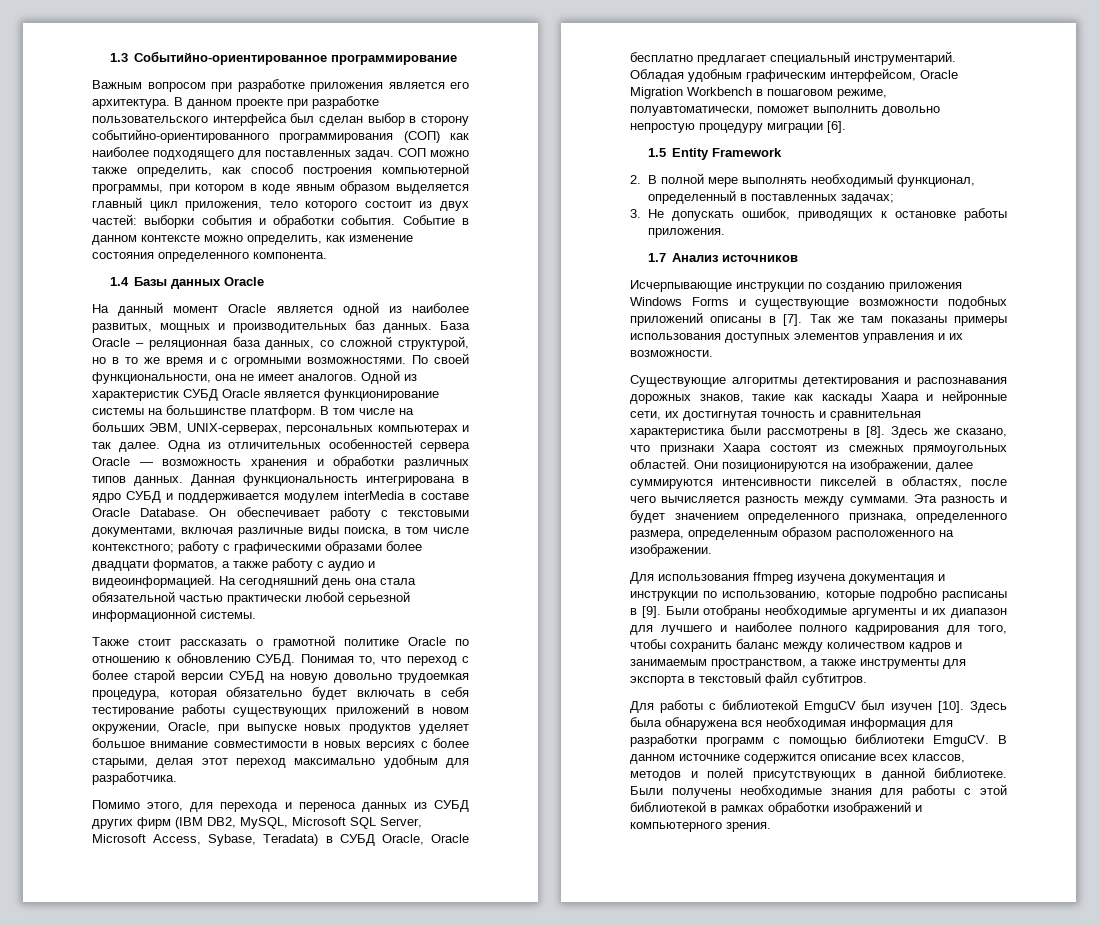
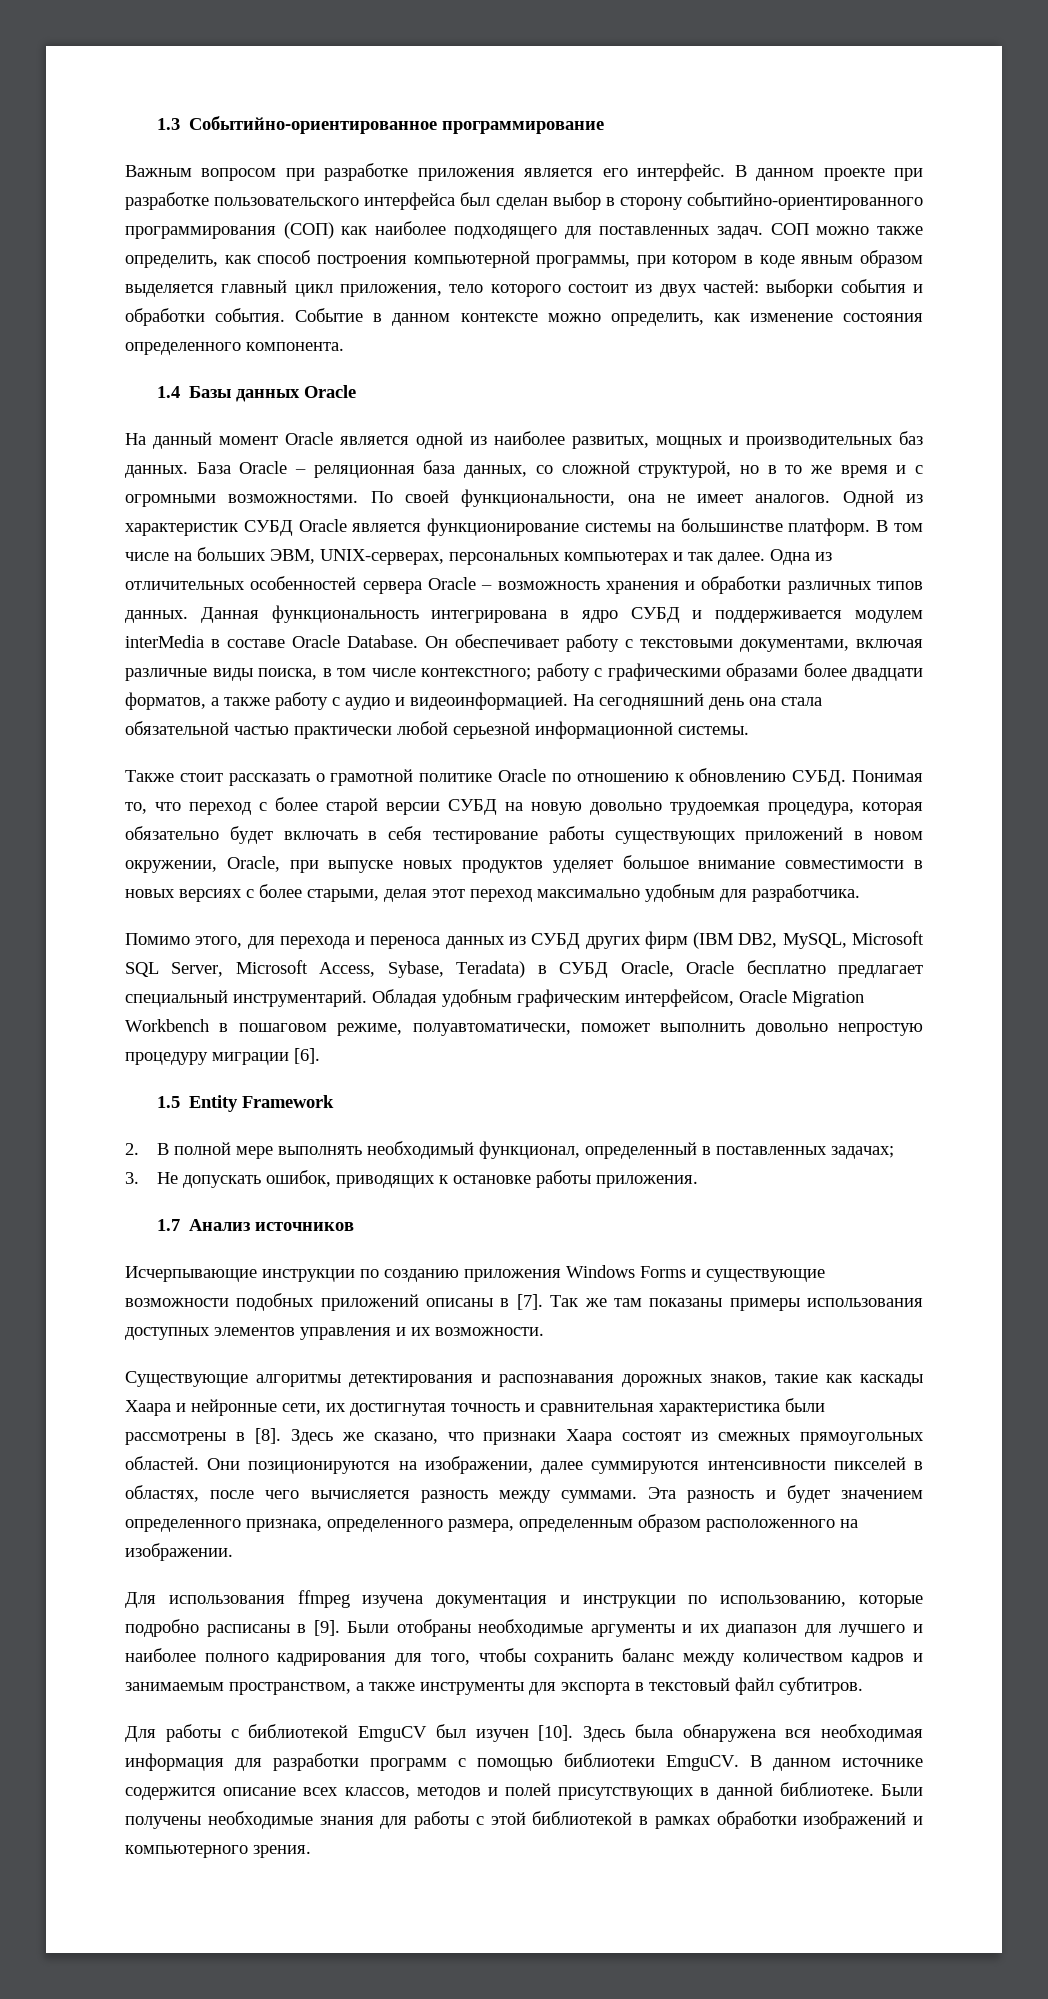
[92,99,170,109] архитектура. -> [637,163,726,181] интерфейс.
[139,462,153,466] — -> [481,585,493,590] –

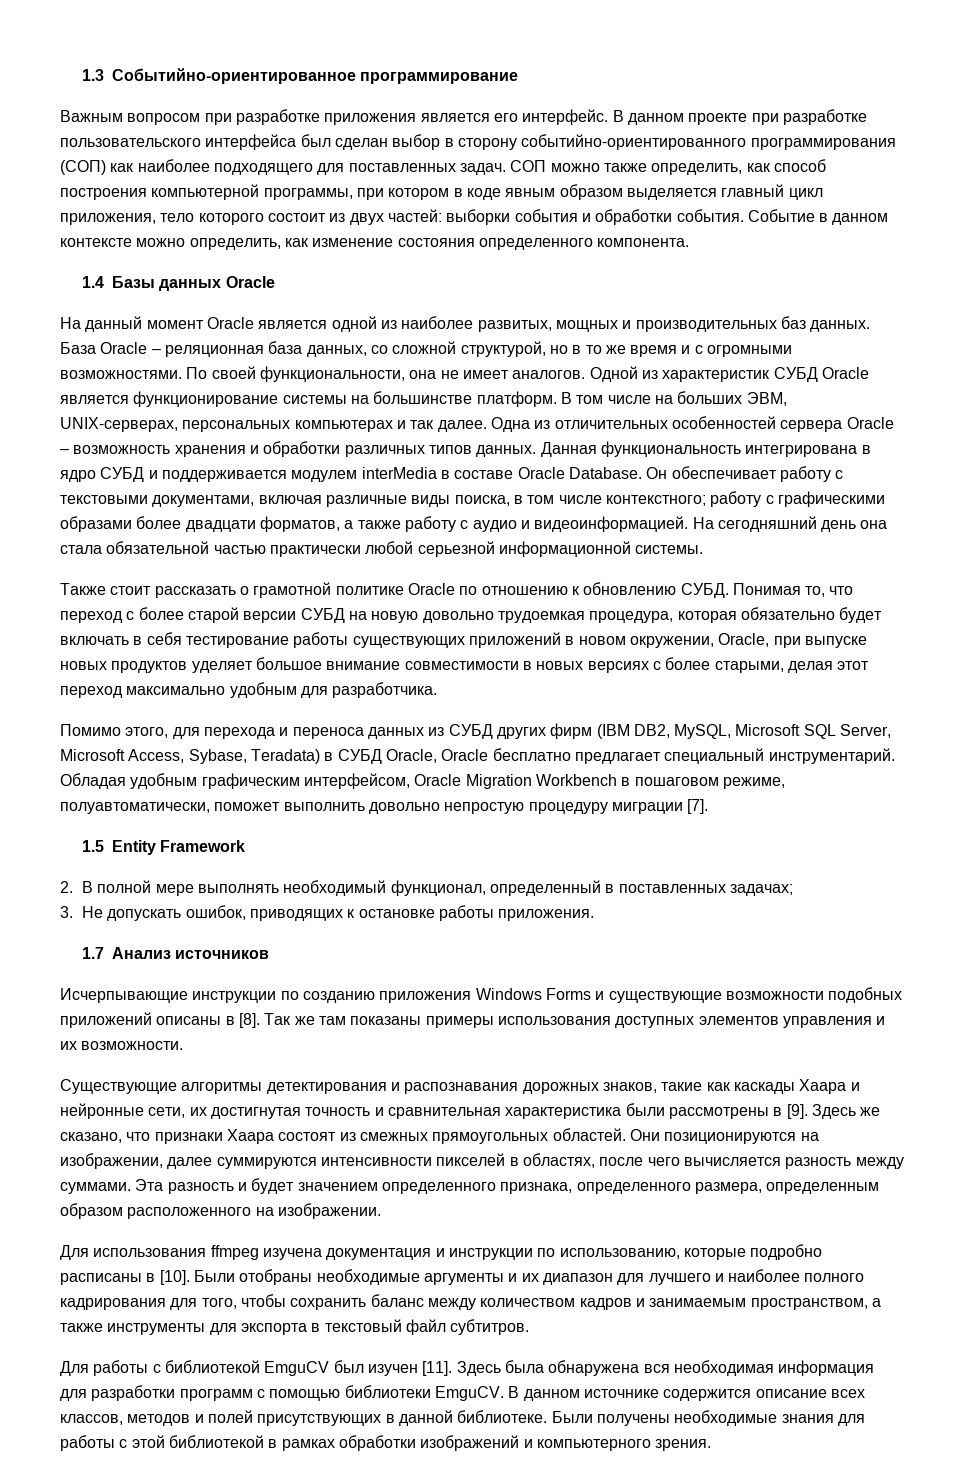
[294,1048,320,1064] [6]. -> [687,799,709,814] [7].
[516,1294,543,1310] [7]. -> [238,1013,260,1028] [8].
[254,1428,281,1444] [8]. -> [786,1104,808,1119] [9].
[313,1620,340,1636] [9]. -> [159,1270,190,1285] [10].
[538,1725,574,1741] [10]. -> [422,1361,453,1376] [11].

